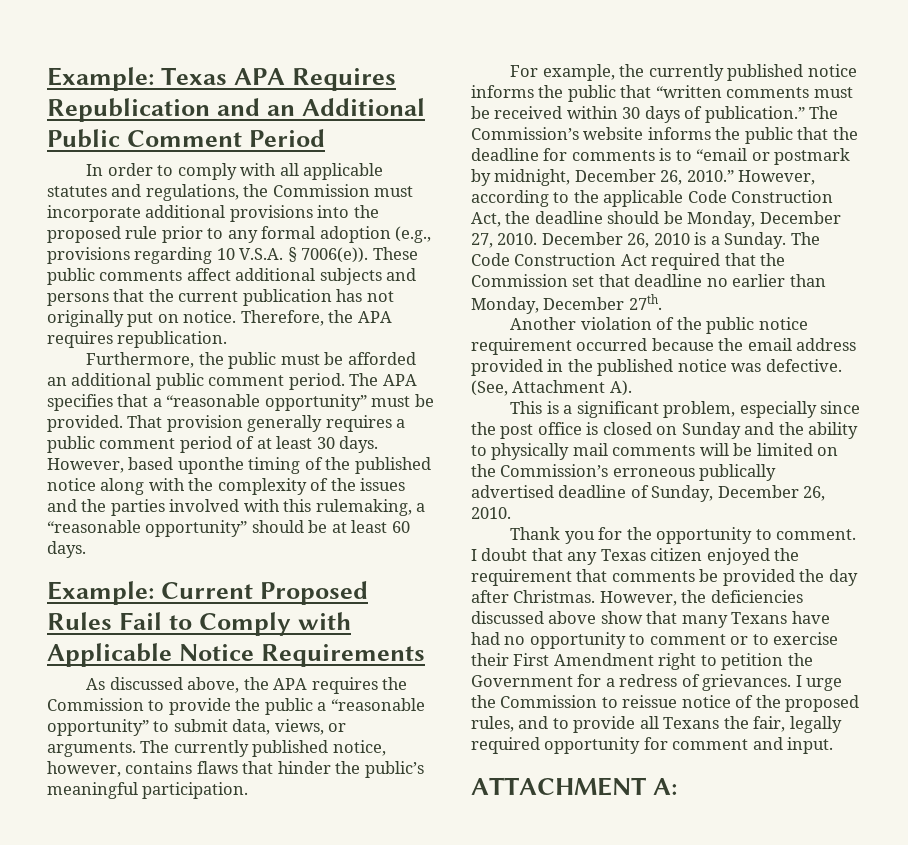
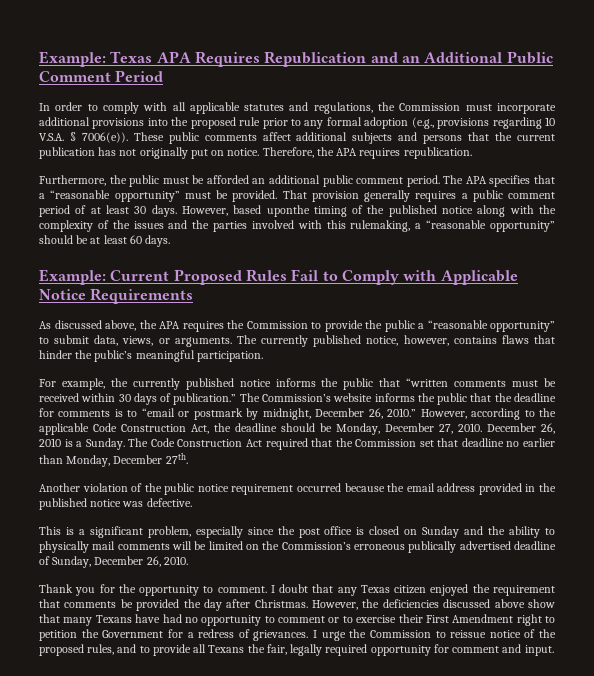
[471,380,632,396] (See, Attachment A). -> (192, 502) none
[471,777,677,796] // ATTACHMENT A: -> (554, 650) none

